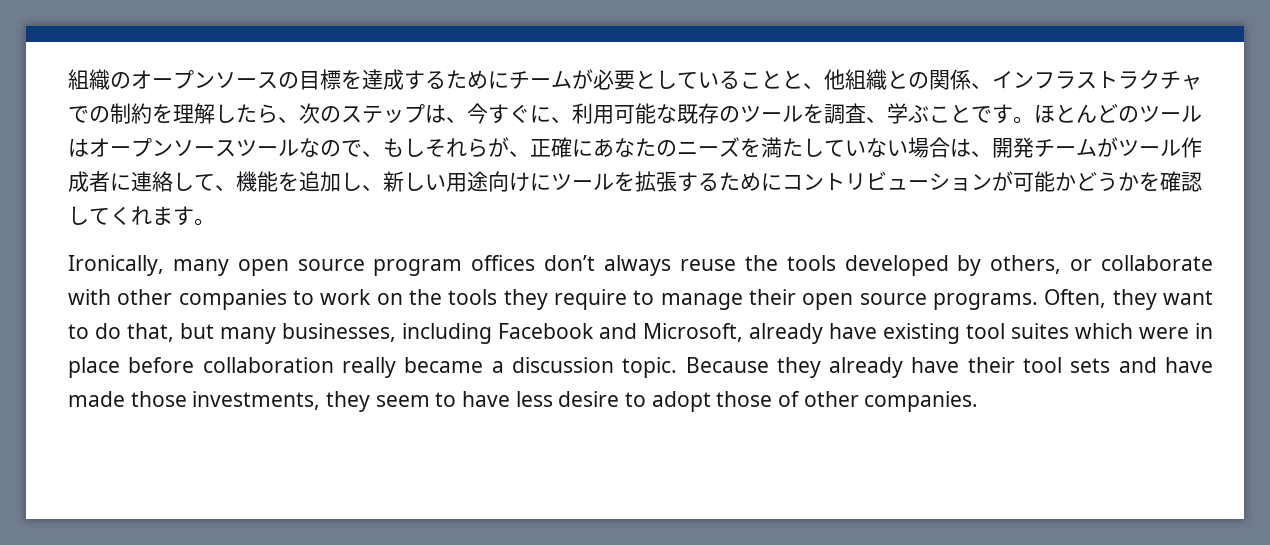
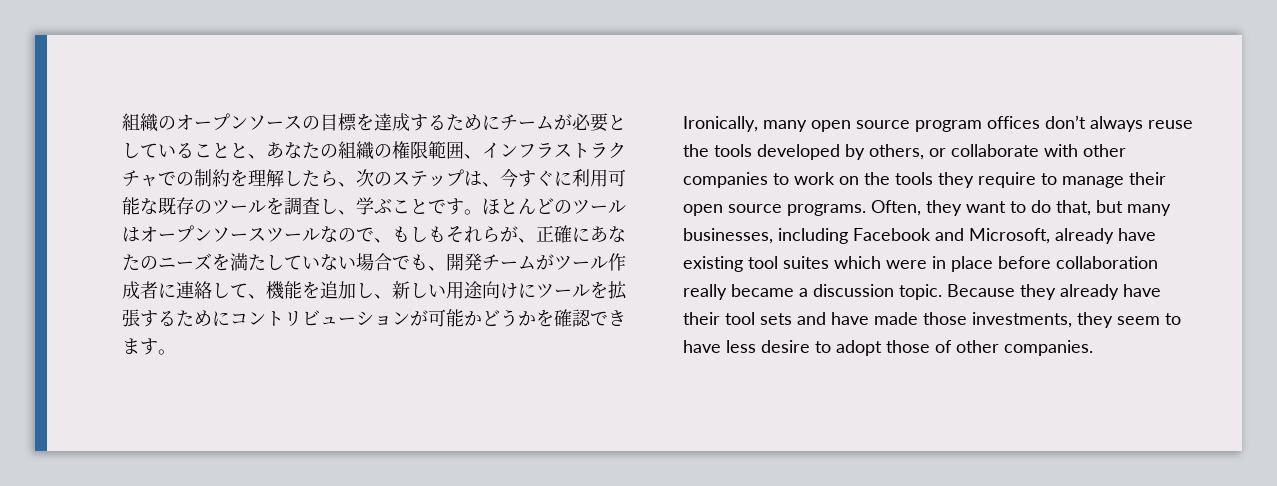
[824,69,971,90] 他組織との関係 -> [266,141,464,160] あなたの組織の権限範囲
[551,117,572,123] 、 -> (572, 178) none
(866, 113) none -> [320,198,338,214] し
(425, 147) none -> [428,226,446,243] も
[950,138,971,157] は -> [392,254,428,271] でも
[68,206,152,225] してくれ -> [590,310,626,326] でき

